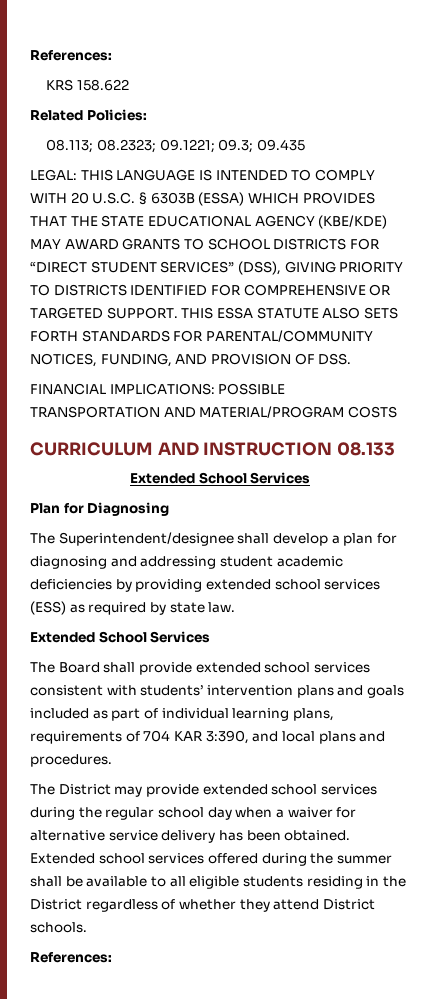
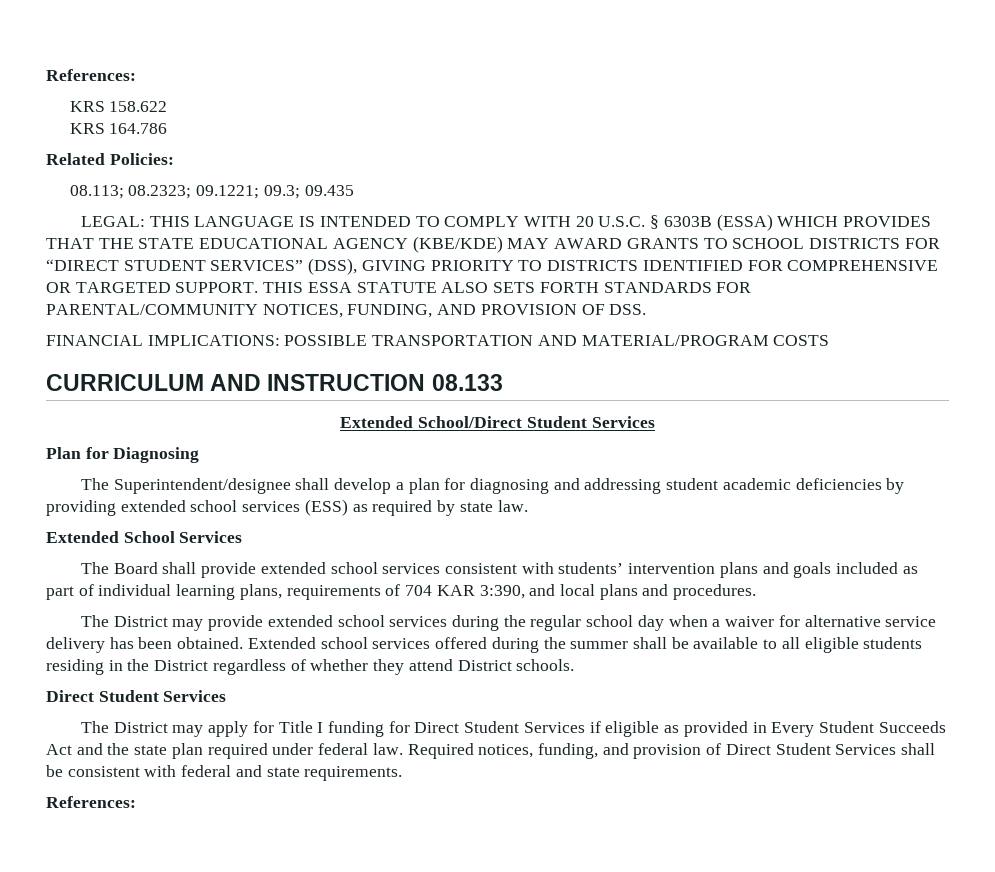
(130, 85) none -> [69,123,168,134] // KRS 164.786
[198,472,247,484] School -> [418,416,587,428] School/Direct Student
(87, 927) none -> [46,690,227,702] [80,721,946,737] [46,743,936,759] [46,765,403,781] // Direct Student Services // The District may apply for Title I funding for Direct Student Services if eligible as provided in Every Student Succeeds Act and the state plan required under federal law. Required notices, funding, and provision of Direct Student Services shall be consistent with federal and state requirements.

